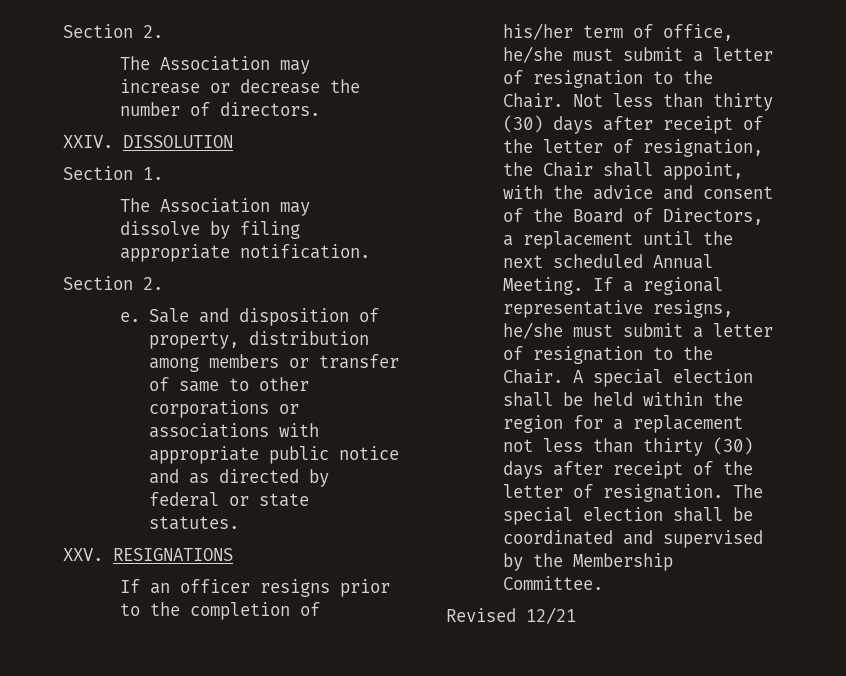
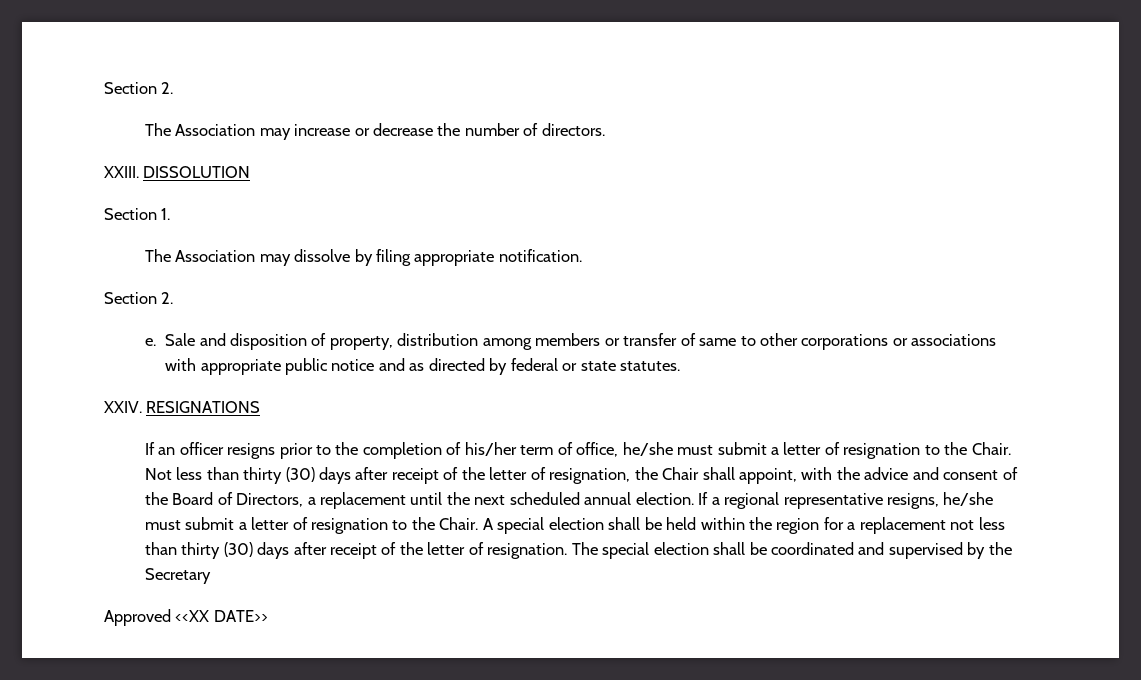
[63,135,113,148] XXIV. -> [104,166,139,178] XXIII.
[63,548,103,561] XXV. -> [104,401,142,413] XXIV.
[653,254,714,269] [503,277,584,295] Annual Meeting. -> [584,492,694,505] annual election.
[573,553,674,571] [503,576,604,590] [446,607,576,624] Membership Committee. // Revised 12/21 -> [144,568,211,584] [104,609,268,626] Secretary // Approved <<XX DATE>>

